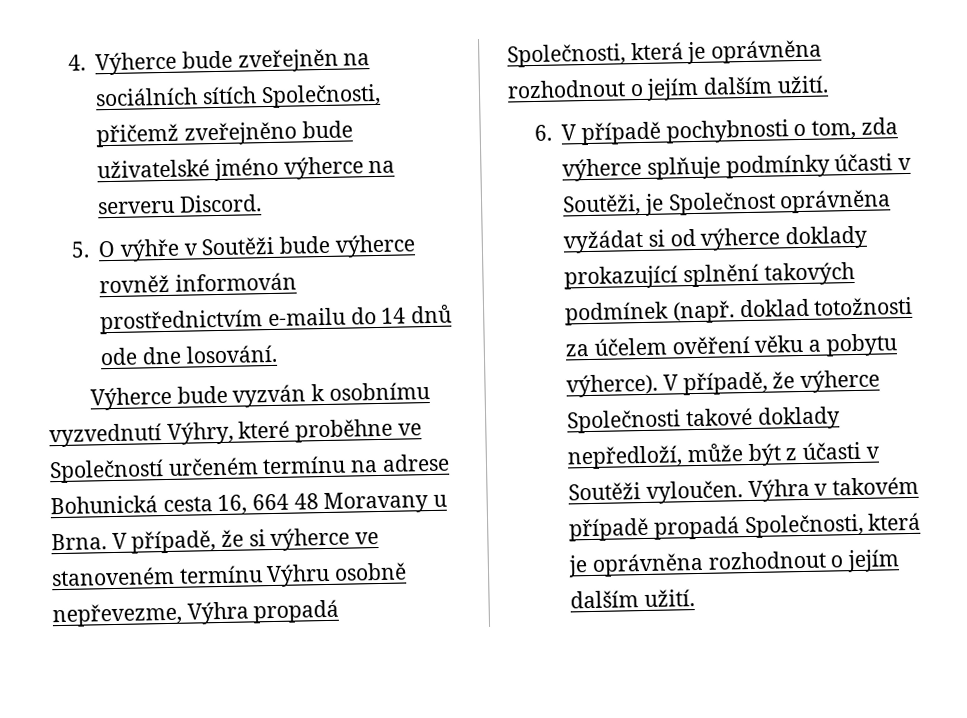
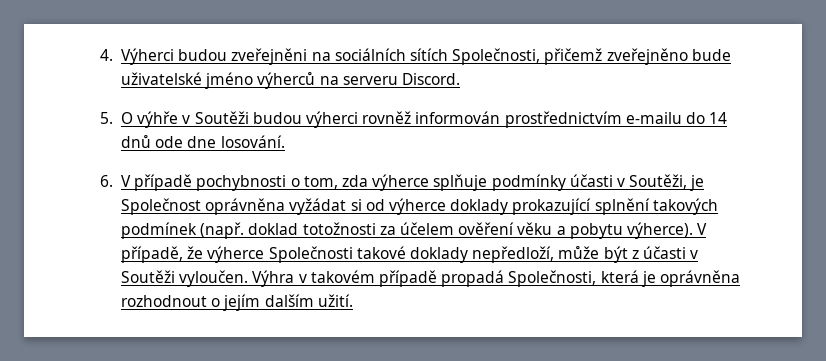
[95,48,339,76] Výherce bude zveřejněn -> [121,48,308,65] Výherci budou zveřejněni
[283,156,364,180] výherce -> [257,72,316,89] výherců
[278,234,416,258] bude výherce -> [252,111,359,128] budou výherci
[89,382,430,411] [49,418,422,448] [49,453,450,484] [50,491,448,516] [51,527,380,554] [51,562,408,588] [52,599,340,628] [507,39,823,68] [507,75,829,101] // Výherce bude vyzván k osobnímu vyzvednutí Výhry, které proběhne ve Společností určeném termínu na adrese Bohunická cesta 16, 664 48 Moravany u Brna. V případě, že si výherce ve stanoveném termínu Výhru osobně nepřevezme, Výhra propadá Společnosti, která je oprávněna rozhodnout o jejím dalším užití. -> (285, 141) none

